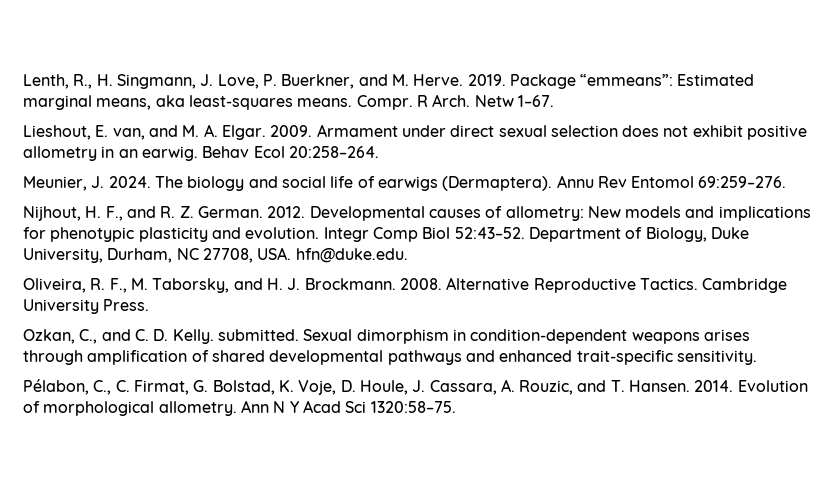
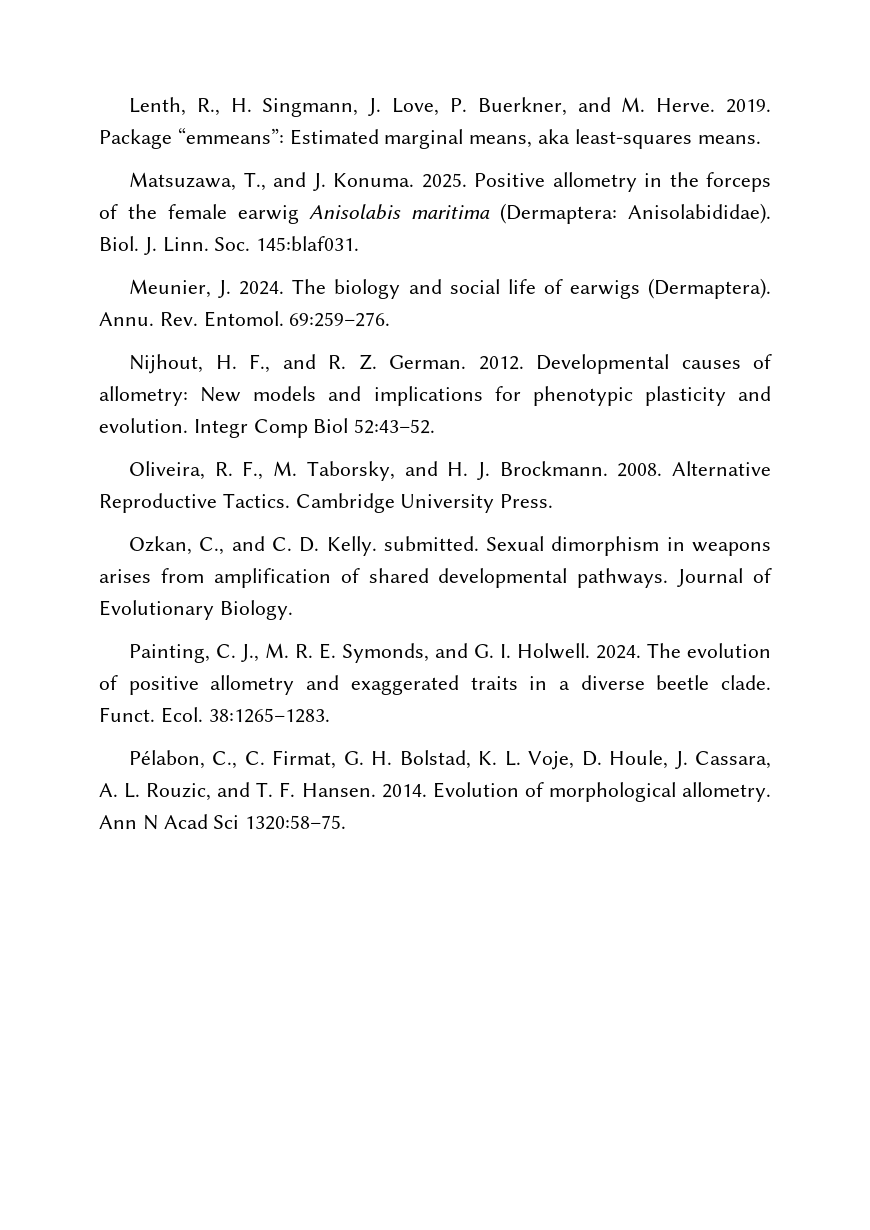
[356,94,554,110] [23,124,808,140] [23,146,379,161] Compr. R Arch. Netw 1–67. // Lieshout, E. van, and M. A. Elgar. 2009. Armament under direct sexual selection does not exhibit positive allometry in an earwig. Behav Ecol 20:258–264. -> [129,172,771,192] [99,203,771,224] [99,236,360,255] // Matsuzawa, T., and J. Konuma. 2025. Positive allometry in the forceps of the female earwig Anisolabis maritima (Dermaptera: Anisolabididae). Biol. J. Linn. Soc. 145:blaf031.
[556,175,695,188] Annu Rev Entomol -> [99,311,284,327] Annu. Rev. Entomol.
[528,227,749,242] [23,247,408,263] Department of Biology, Duke University, Durham, NC 27708, USA. hfn@duke.edu. -> (436, 426) none
[470,329,628,344] condition-dependent -> (685, 544) none
[23,350,83,365] through -> [160,568,204,583] from
[387,350,757,365] pathways and enhanced trait-specific sensitivity. -> [577,568,772,588] [99,600,293,620] [129,643,772,663] [99,675,771,695] [99,707,330,723] pathways. Journal of Evolutionary Biology. // Painting, C. J., M. R. E. Symonds, and G. I. Holwell. 2024. The evolution of positive allometry and exaggerated traits in a diverse beetle clade. Funct. Ecol. 38:1265–1283.
(209, 386) none -> [371,751,393,765] H.
(294, 386) none -> [504,751,521,766] L.
(515, 385) none -> [124,783,141,798] L.
(625, 386) none -> [279,782,296,797] F.
[289,401,300,413] Y -> (158, 822) none

